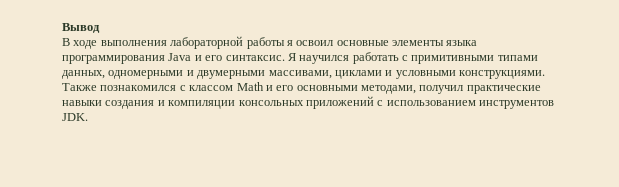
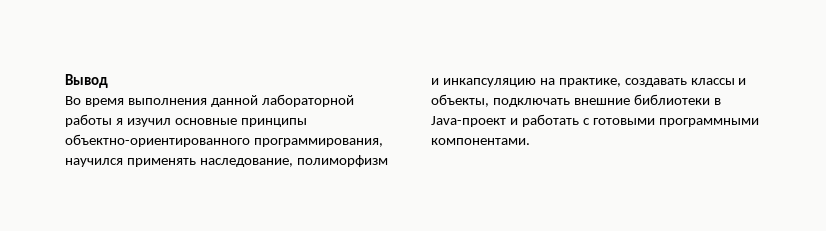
[62,36,478,49] [62,52,538,64] [62,70,545,79] [62,82,541,94] [62,96,554,109] [62,113,88,121] В ходе выполнения лабораторной работы я освоил основные элементы языка программирования Java и его синтаксис. Я научился работать с примитивными типами данных, одномерными и двумерными массивами, циклами и условными конструкциями. Также познакомился с классом Math и его основными методами, получил практические навыки создания и компиляции консольных приложений с использованием инструментов JDK. -> [65,94,354,107] [65,114,307,127] [65,134,383,147] [65,155,388,167] [431,78,747,87] [431,94,721,107] [431,114,759,127] [431,138,530,145] Во время выполнения данной лабораторной работы я изучил основные принципы объектно-ориентированного программирования, научился применять наследование, полиморфизм и инкапсуляцию на практике, создавать классы и объекты, подключать внешние библиотеки в Java-проект и работать с готовыми программными компонентами.

